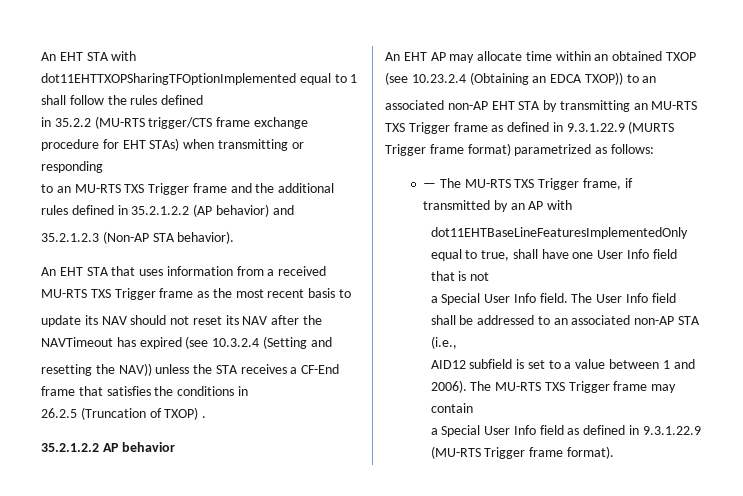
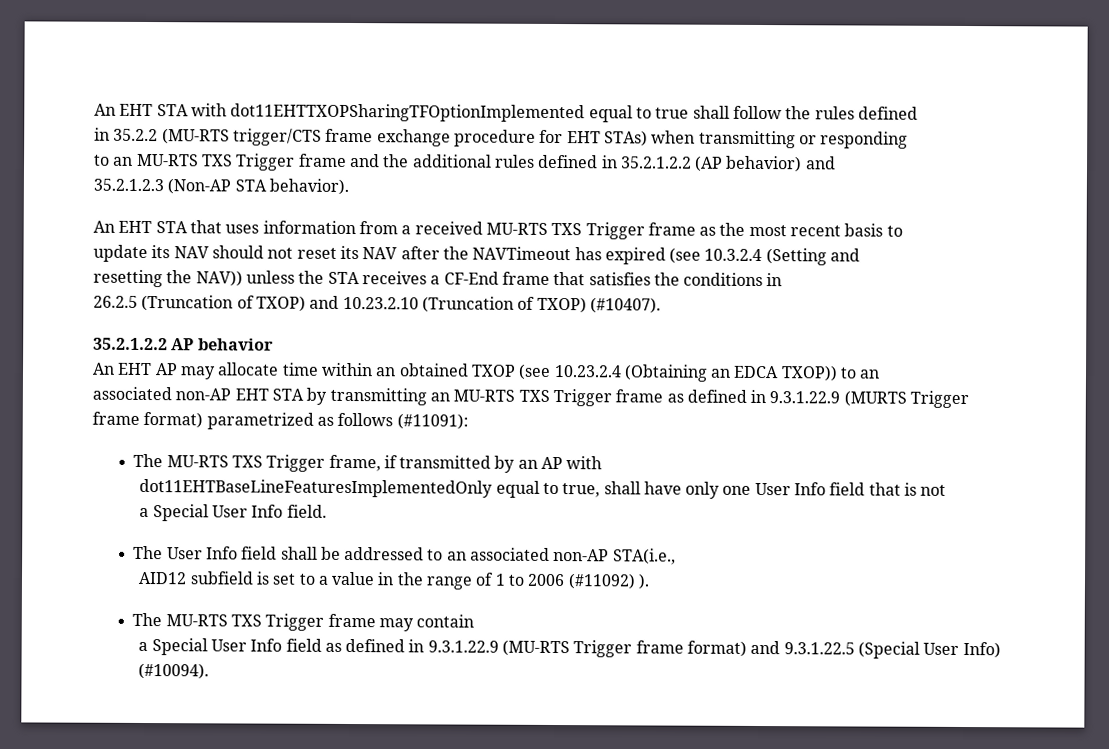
[350,74,358,83] 1 -> [655,107,690,119] true
[202,416,207,418] . -> [309,295,661,314] and 10.23.2.10 (Truncation of TXOP) (#10407).
[610,144,654,154] [423,183,437,188] follows: // — -> [337,412,469,430] follows (#11091): //
(569, 254) none -> [685,481,721,499] only
(568, 298) none -> (327, 511) //
[677,316,700,325] [430,336,457,349] STA (i.e., -> [612,548,676,565] STA(i.e.,
[608,359,695,369] [430,380,467,393] between 1 and 2006). -> [377,572,651,590] in the range of 1 to 2006 (#11092) ). //
[566,446,614,459] format). -> [687,640,1001,659] [138,662,210,680] format) and 9.3.1.22.5 (Special User Info) (#10094).

